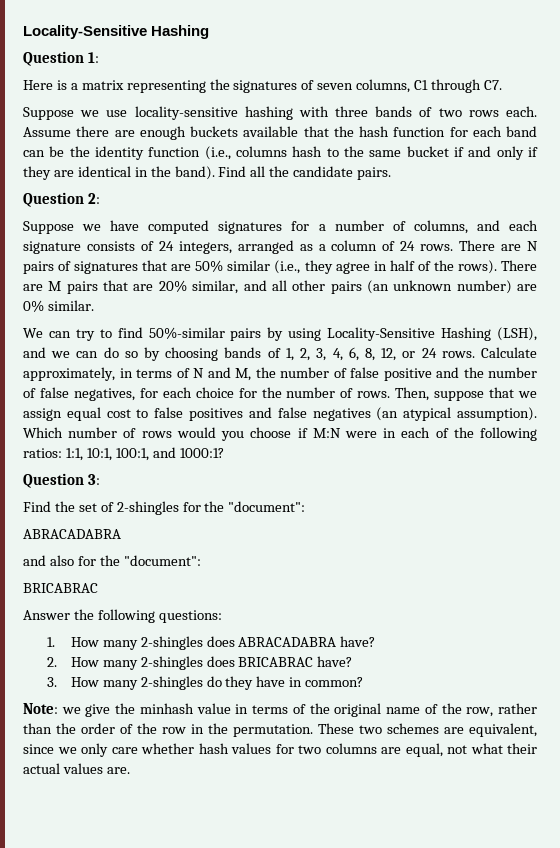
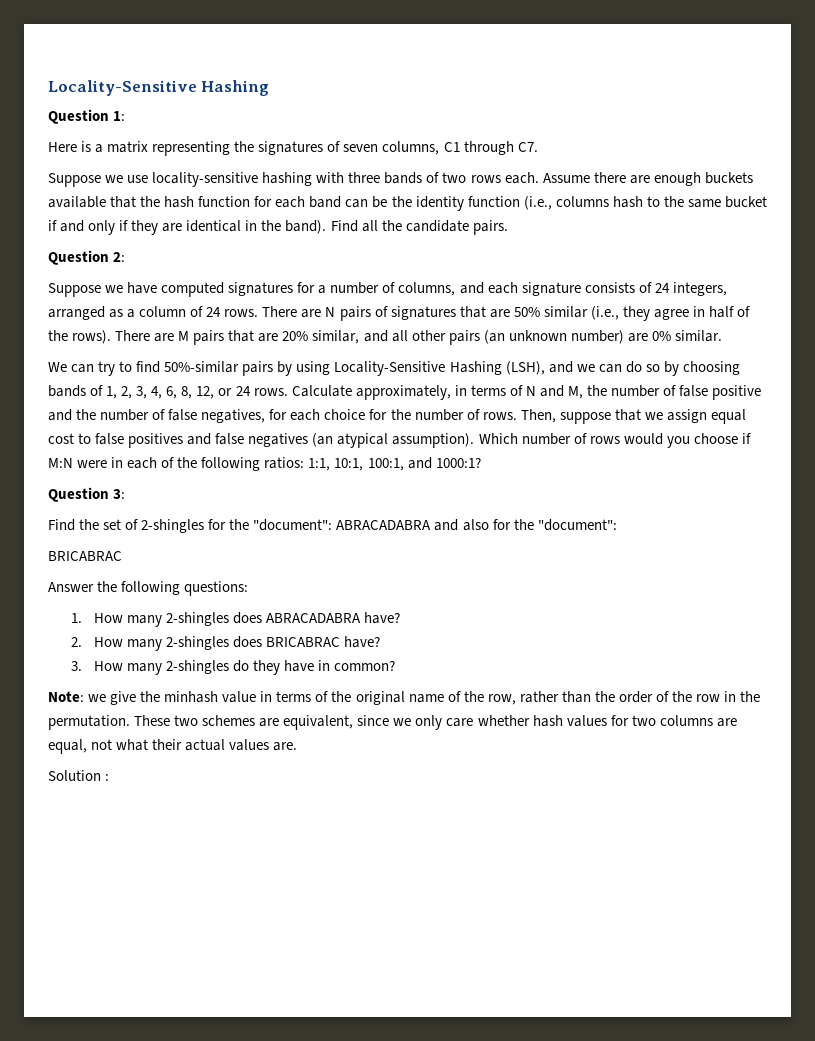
[23,529,121,539] // ABRACADABRA // -> [336,520,432,530] ABRACADABRA
(130, 770) none -> [48,770,110,781] // Solution :

